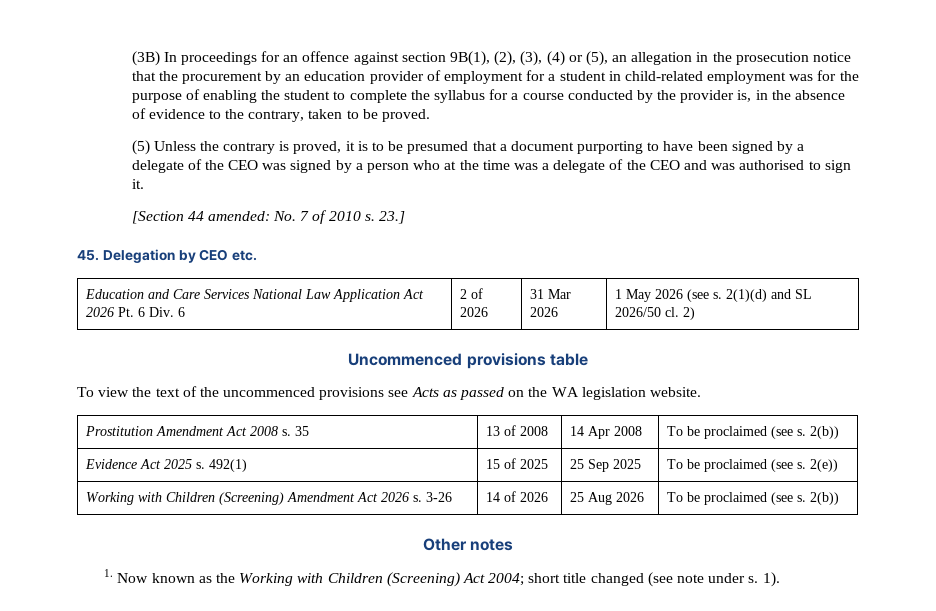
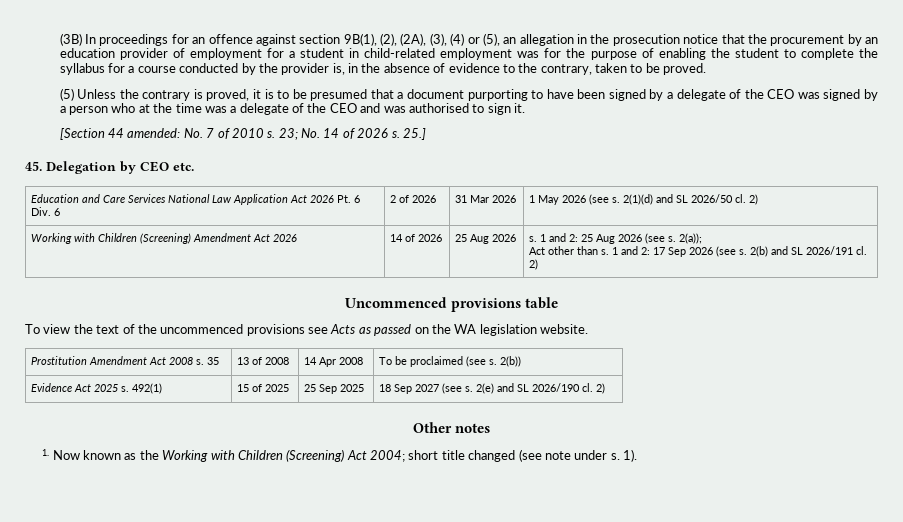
(517, 58) none -> [400,33,427,46] (2A),
[378,211,405,224] 23.] -> [278,128,426,140] 23; No. 14 of 2026 s. 25.]
(696, 313) none -> [31,233,298,244] [390,234,443,242] [455,234,517,244] [529,233,703,244] [529,246,868,257] [529,259,539,270] // Working with Children (Screening) Amendment Act 2026 | 14 of 2026 | 25 Aug 2026 | s. 1 and 2: 25 Aug 2026 (see s. 2(a)); // Act other than s. 1 and 2: 17 Sep 2026 (see s. 2(b) and SL 2026/191 cl. 2)
[667,459,839,472] [86,492,453,505] [486,491,549,502] [570,492,645,505] [667,492,840,505] To be proclaimed (see s. 2(e)) // Working with Children (Screening) Amendment Act 2026 s. 3-26 | 14 of 2026 | 25 Aug 2026 | To be proclaimed (see s. 2(b)) -> [379,383,606,394] 18 Sep 2027 (see s. 2(e) and SL 2026/190 cl. 2)

